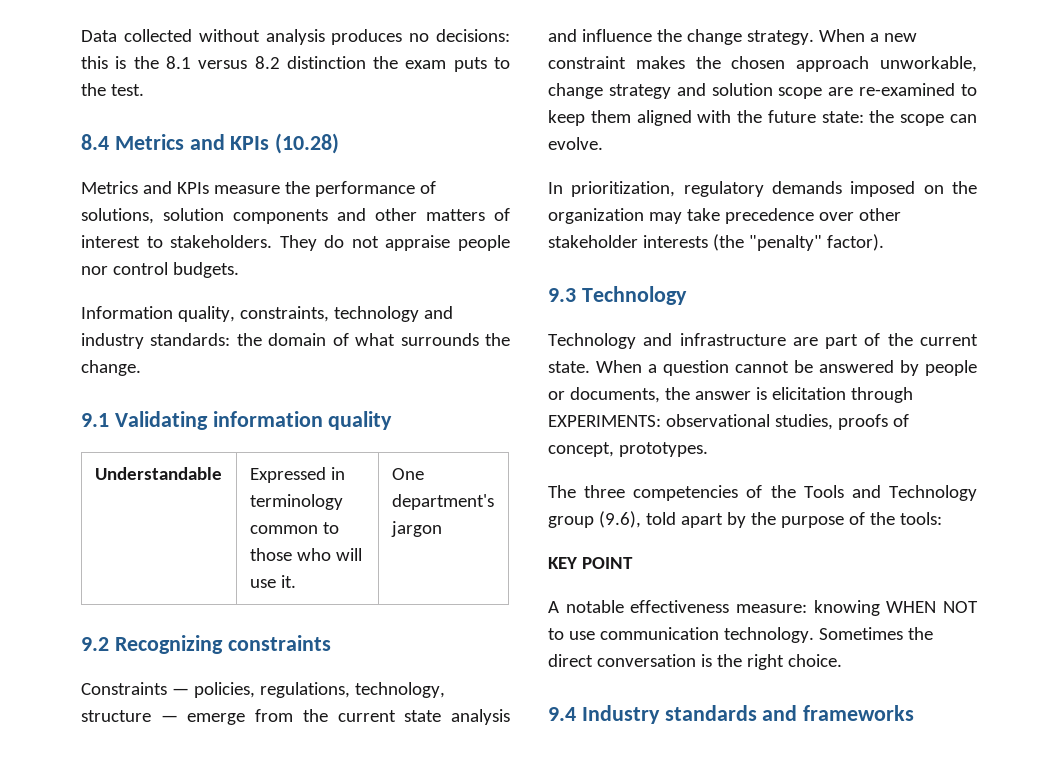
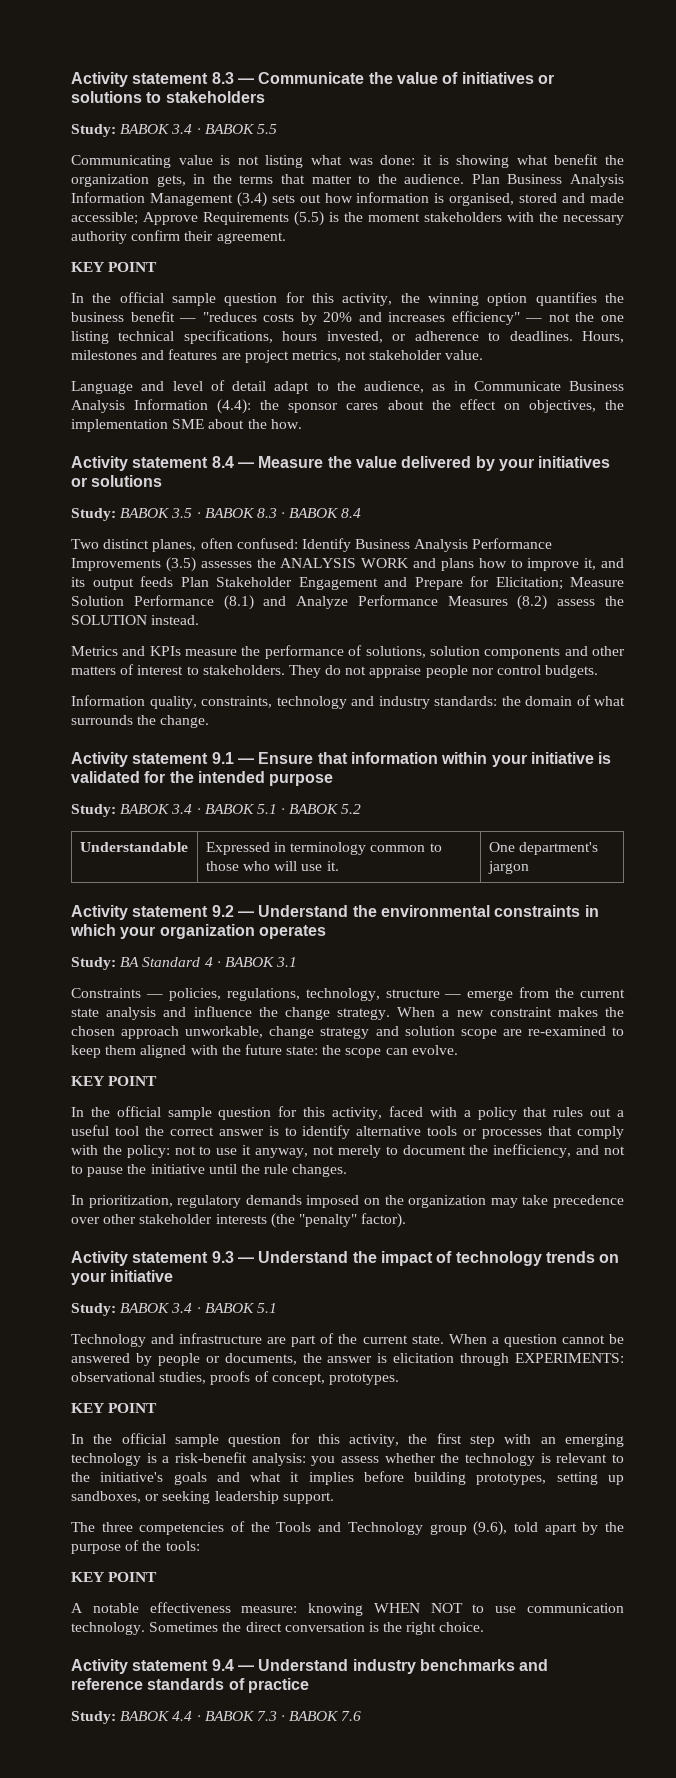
[81,29,510,45] [81,56,511,72] [81,83,144,96] [81,133,340,154] Data collected without analysis produces no decisions: this is the 8.1 versus 8.2 distinction the exam puts to the test. // 8.4 Metrics and KPIs (10.28) -> [71,72,554,87] [71,91,265,103] [71,124,277,137] [71,154,625,168] [71,174,624,187] [71,192,625,207] [71,211,624,226] [71,230,286,244] [71,262,158,272] [71,292,624,306] [71,311,625,325] [71,330,624,344] [71,349,484,363] [71,380,624,394] [71,399,624,414] [71,419,302,432] [71,456,611,471] [71,475,163,487] [71,508,362,521] [71,538,553,552] [71,557,624,572] [71,576,624,590] [71,595,624,610] [71,615,200,625] Activity statement 8.3 — Communicate the value of initiatives or solutions to stakeholders // Study: BABOK 3.4 · BABOK 5.5 // Communicating value is not listing what was done: it is showing what benefit the organization gets, in the terms that matter to the audience. Plan Business Analysis Information Management (3.4) sets out how information is organised, stored and made accessible; Approve Requirements (5.5) is the moment stakeholders with the necessary authority confirm their agreement. // KEY POINT // In the official sample question for this activity, the winning option quantifies the business benefit — "reduces costs by 20% and increases efficiency" — not the one listing technical specifications, hours invested, or adherence to deadlines. Hours, milestones and features are project metrics, not stakeholder value. // Language and level of detail adapt to the audience, as in Communicate Business Analysis Information (4.4): the sponsor cares about the effect on objectives, the implementation SME about the how. // Activity statement 8.4 — Measure the value delivered by your initiatives or solutions // Study: BABOK 3.5 · BABOK 8.3 · BABOK 8.4 // Two distinct planes, often confused: Identify Business Analysis Performance Improvements (3.5) assesses the ANALYSIS WORK and plans how to improve it, and its output feeds Plan Stakeholder Engagement and Prepare for Elicitation; Measure Solution Performance (8.1) and Analyze Performance Measures (8.2) assess the SOLUTION instead.
[81,411,393,430] 9.1 Validating information quality -> [71,752,612,767] [71,771,334,786] [71,804,362,817] Activity statement 9.1 — Ensure that information within your initiative is validated for the intended purpose // Study: BABOK 3.4 · BABOK 5.1 · BABOK 5.2
[81,635,331,654] 9.2 Recognizing constraints -> [71,905,599,920] [70,924,326,939] [71,957,298,970] Activity statement 9.2 — Understand the environmental constraints in which your organization operates // Study: BA Standard 4 · BABOK 3.1
(603, 143) none -> [71,1076,158,1086] [71,1106,625,1120] [71,1125,624,1139] [71,1144,626,1158] [71,1164,348,1177] // KEY POINT // In the official sample question for this activity, faced with a policy that rules out a useful tool the correct answer is to identify alternative tools or processes that comply with the policy: not to use it anyway, not merely to document the inefficiency, and not to pause the initiative until the rule changes.
[548,286,687,305] 9.3 Technology -> [71,1251,620,1266] [71,1270,174,1285] [71,1303,277,1316] Activity statement 9.3 — Understand the impact of technology trends on your initiative // Study: BABOK 3.4 · BABOK 5.1
(708, 449) none -> [71,1403,158,1413] [71,1433,625,1447] [71,1452,625,1466] [71,1471,624,1485] [71,1491,334,1504] // KEY POINT // In the official sample question for this activity, the first step with an emerging technology is a risk-benefit analysis: you assess whether the technology is relevant to the initiative's goals and what it implies before building prototypes, setting up sandboxes, or seeking leadership support.
[548,705,915,724] 9.4 Industry standards and frameworks -> [71,1659,549,1674] [71,1678,309,1693] [71,1711,362,1724] Activity statement 9.4 — Understand industry benchmarks and reference standards of practice // Study: BABOK 4.4 · BABOK 7.3 · BABOK 7.6

